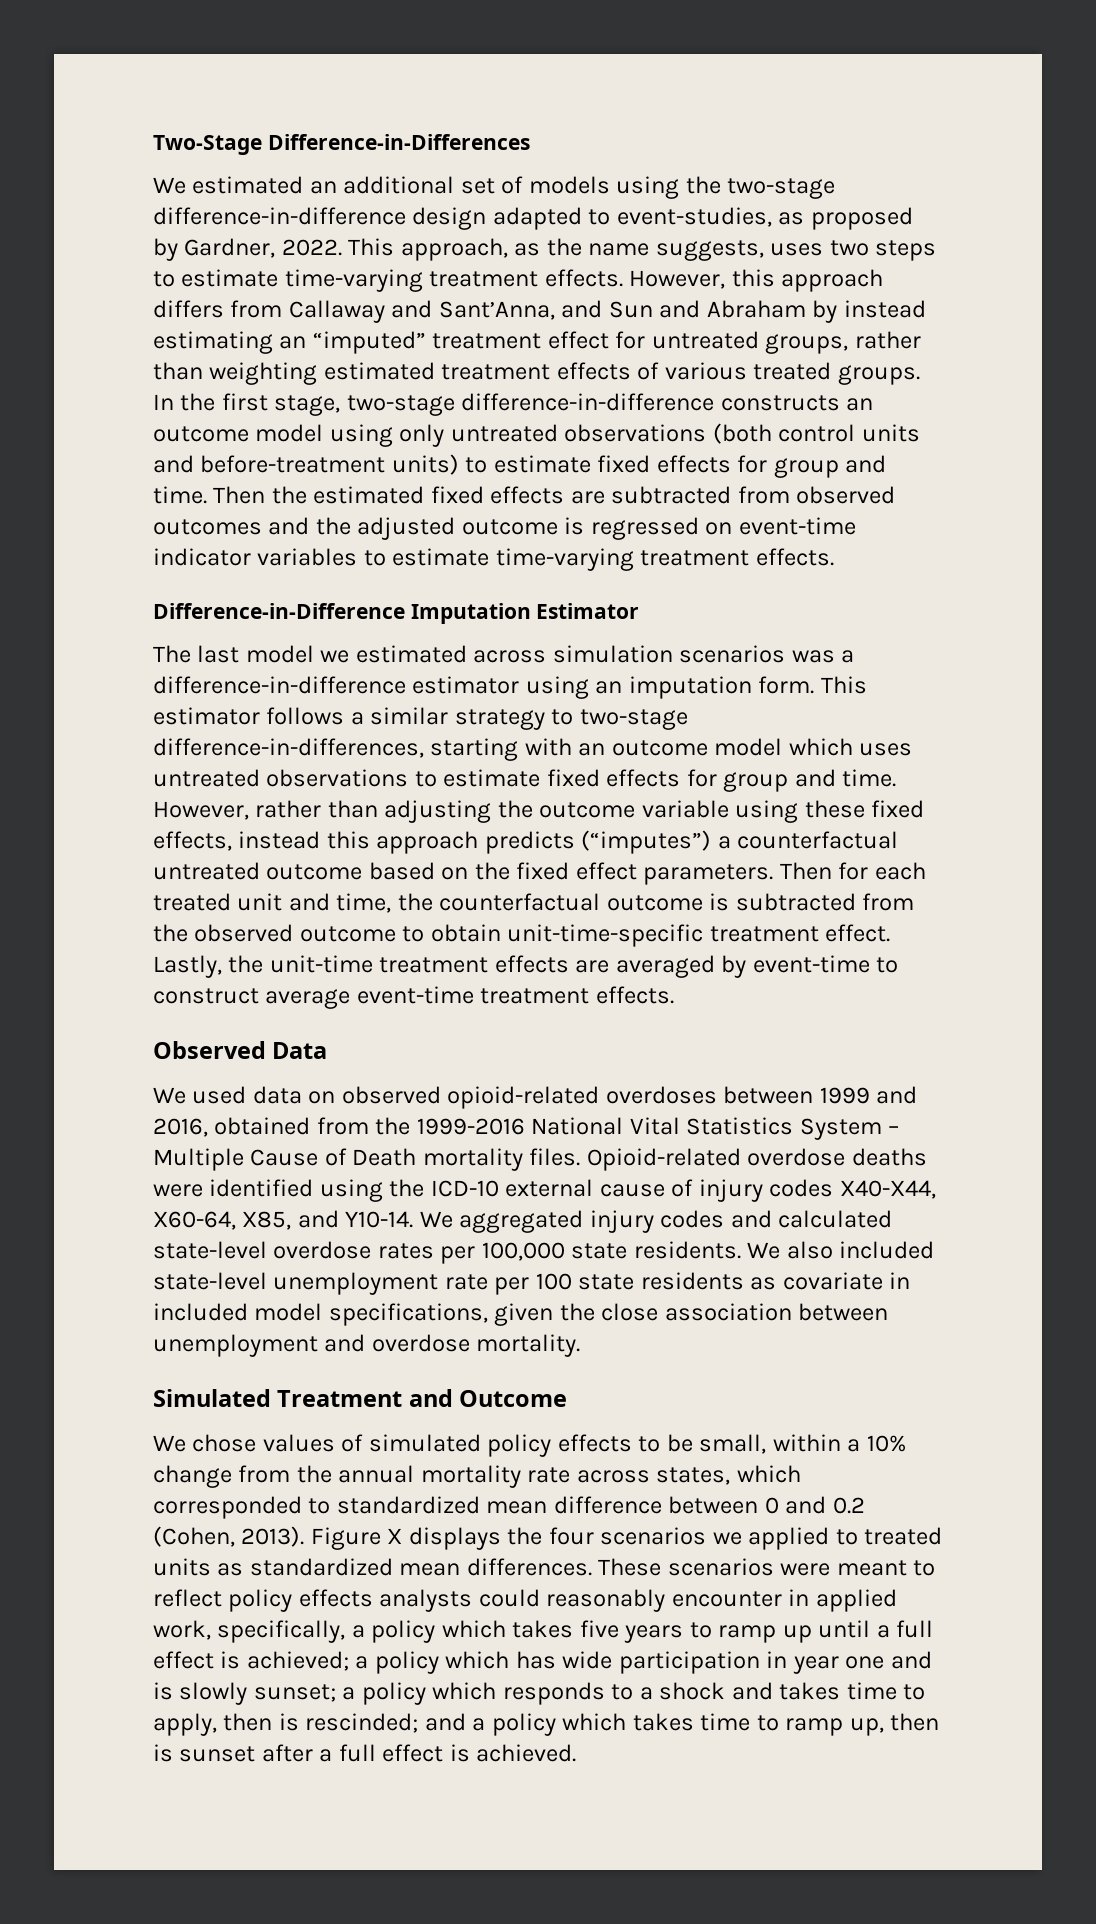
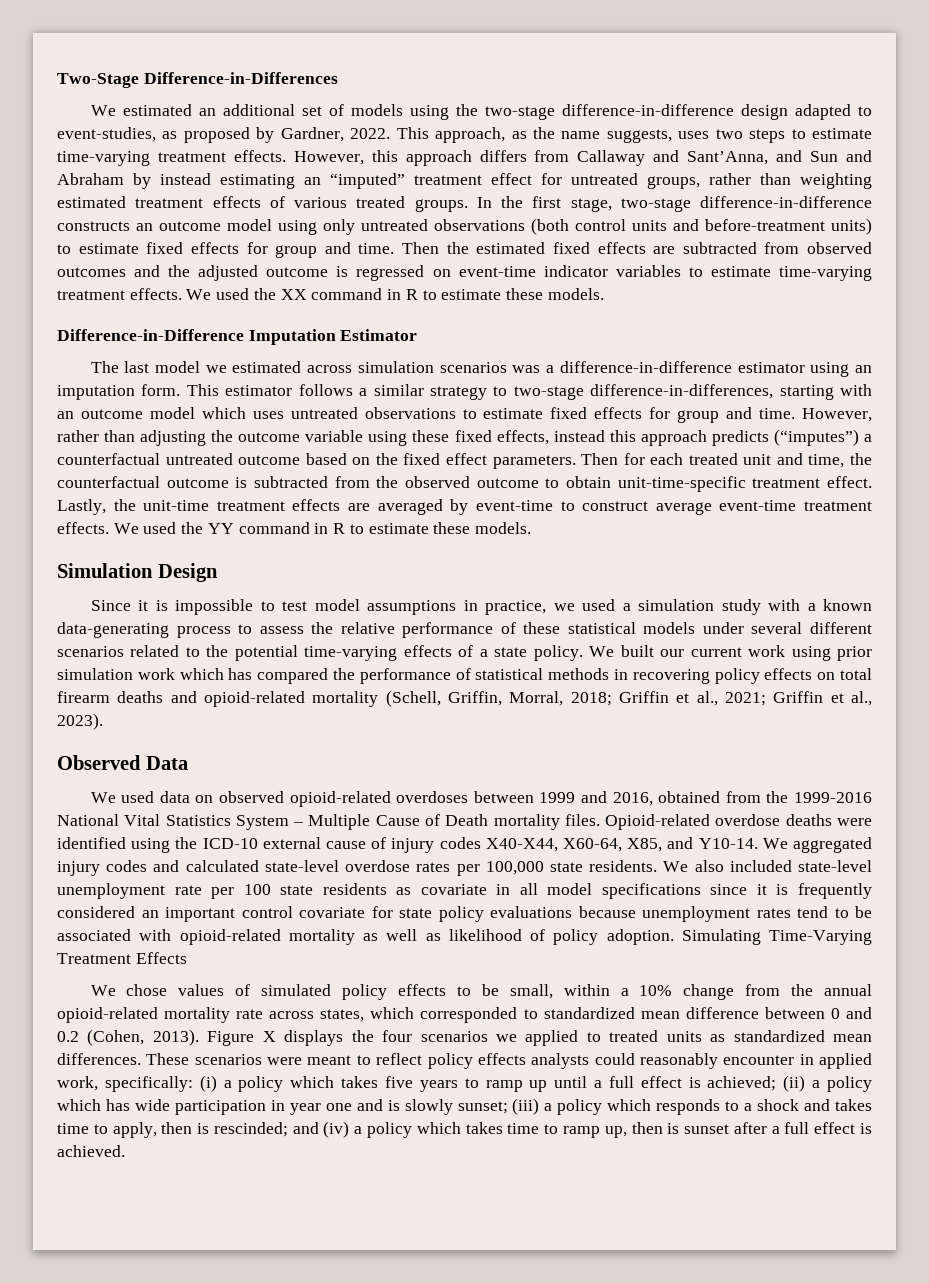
(834, 557) none -> [186,288,604,300] We used the XX command in R to estimate these models.
(674, 995) none -> [113,522,531,534] [57,563,218,582] [90,599,873,615] [57,622,873,638] [57,645,873,661] [57,668,872,684] [57,690,873,707] [57,713,103,730] We used the YY command in R to estimate these models. // Simulation Design // Since it is impossible to test model assumptions in practice, we used a simulation study with a known data-generating process to assess the relative performance of these statistical models under several different scenarios related to the potential time-varying effects of a state policy. We built our current work using prior simulation work which has compared the performance of statistical methods in recovering policy effects on total firearm deaths and opioid-related mortality (Schell, Griffin, Morral, 2018; Griffin et al., 2021; Griffin et al., 2023).
[153,1303,889,1326] [153,1334,581,1357] [153,1389,568,1407] included model specifications, given the close association between unemployment and overdose mortality. // Simulated Treatment and Outcome -> [519,883,872,899] [57,906,872,922] [57,929,872,945] [57,952,187,964] all model specifications since it is frequently considered an important control covariate for state policy evaluations because unemployment rates tend to be associated with opioid-related mortality as well as likelihood of policy adoption. Simulating Time-Varying Treatment Effects
(415, 1474) none -> [57,1007,158,1023] opioid-related
[217,1620,346,1643] specifically, -> [104,1075,217,1092] specifically: (i)
(349, 1661) none -> [783,1075,806,1092] (ii)
(336, 1693) none -> [512,1098,540,1115] (iii)
(466, 1722) none -> [323,1121,350,1138] (iv)

